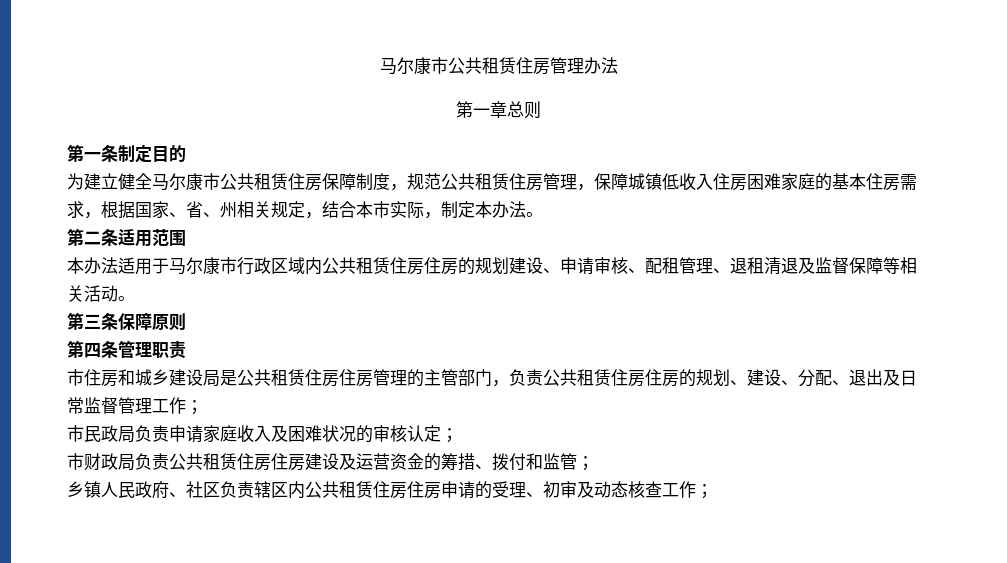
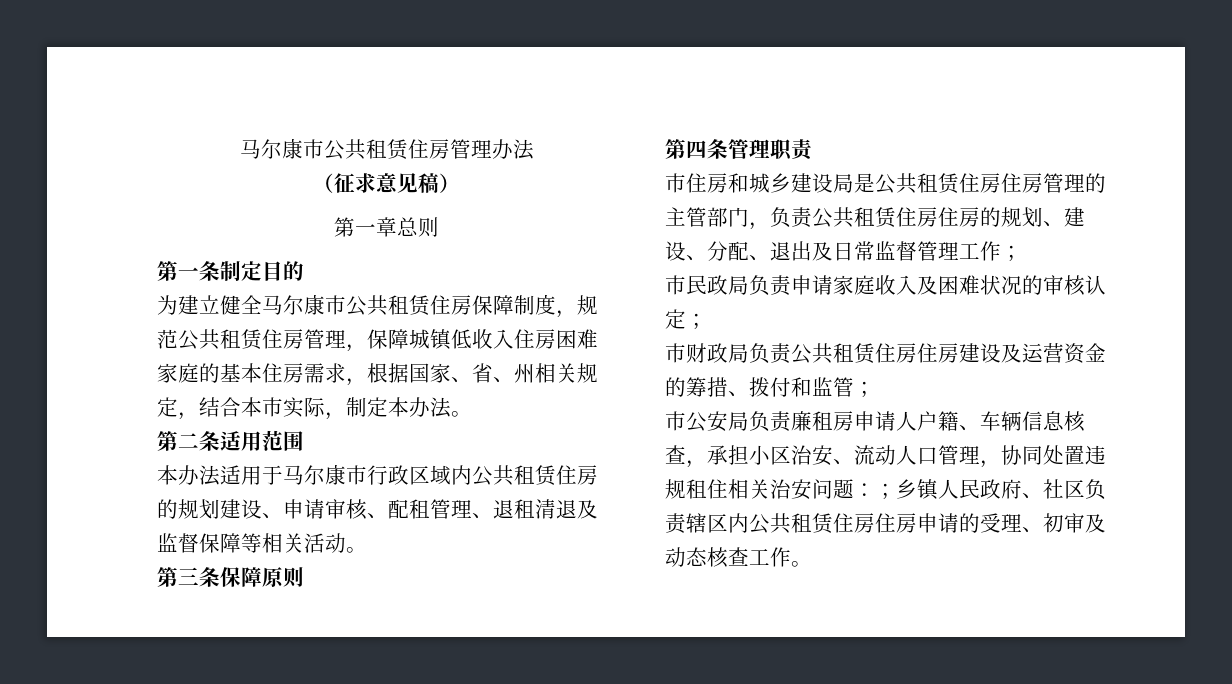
(618, 65) none -> [313,173,460,193] // （征求意见稿）
[424,257,458,275] 住房 -> (598, 475) none
(594, 463) none -> [665,411,1085,432] [665,445,1106,468] [665,479,896,500] 市公安局负责廉租房申请人户籍、车辆信息核查，承担小区治安、流动人口管理，协同处置违规租住相关治安问题：；
[696,484,713,499] ； -> [791,561,812,567] 。

